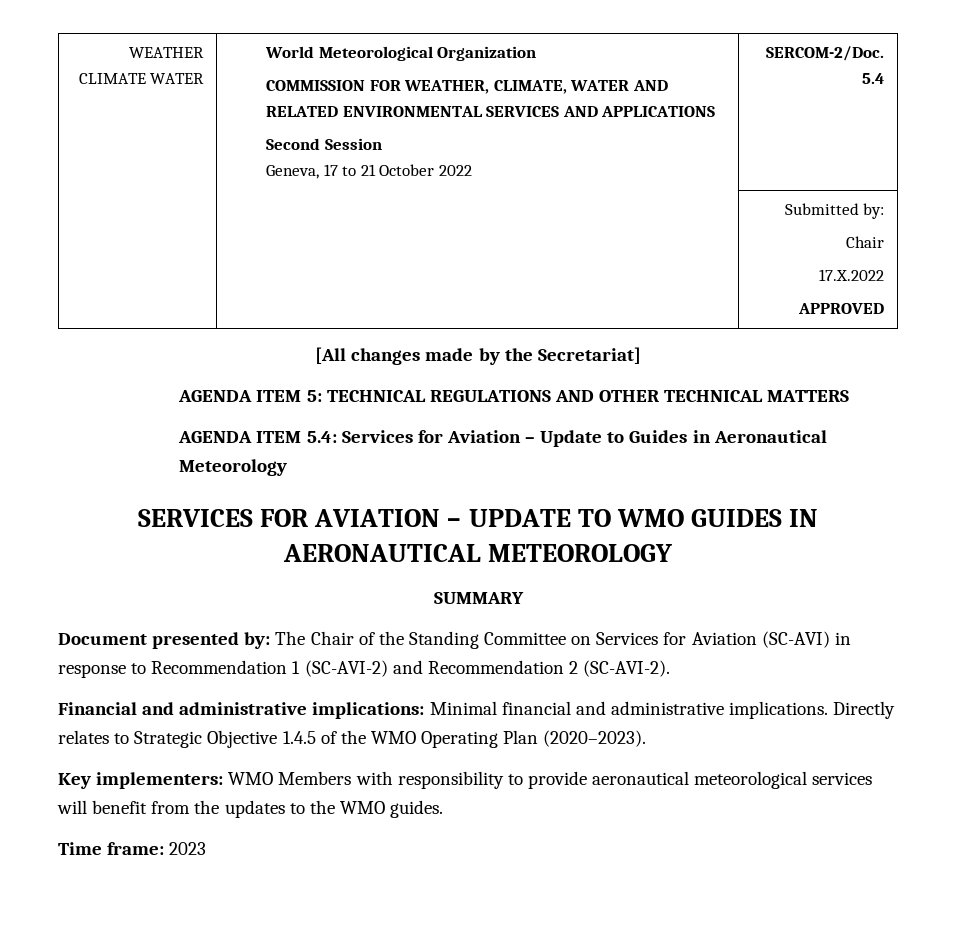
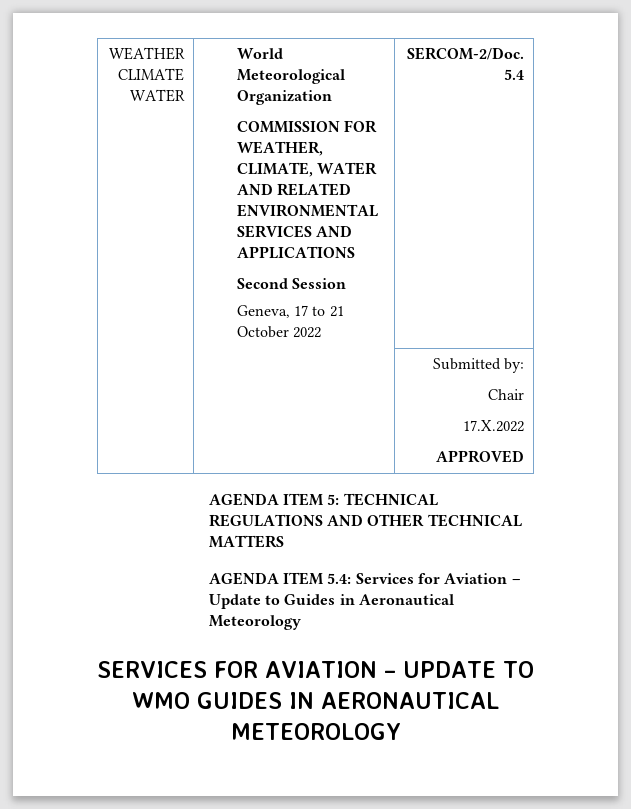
[315,347,641,365] // [All changes made by the Secretariat] -> (524, 456) none
[433,592,524,604] [58,631,851,649] [58,660,671,678] [58,701,896,719] [58,730,647,748] [58,771,873,789] [57,800,444,818] [58,842,207,855] // SUMMARY // Document presented by: The Chair of the Standing Committee on Services for Aviation (SC-AVI) in response to Recommendation 1 (SC-AVI-2) and Recommendation 2 (SC-AVI-2). // Financial and administrative implications: Minimal financial and administrative implications. Directly relates to Strategic Objective 1.4.5 of the WMO Operating Plan (2020–2023). // Key implementers: WMO Members with responsibility to provide aeronautical meteorological services will benefit from the updates to the WMO guides. // Time frame: 2023 -> (401, 731) none

